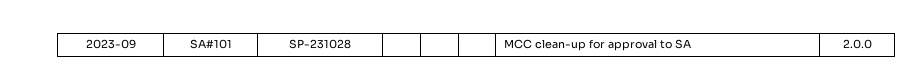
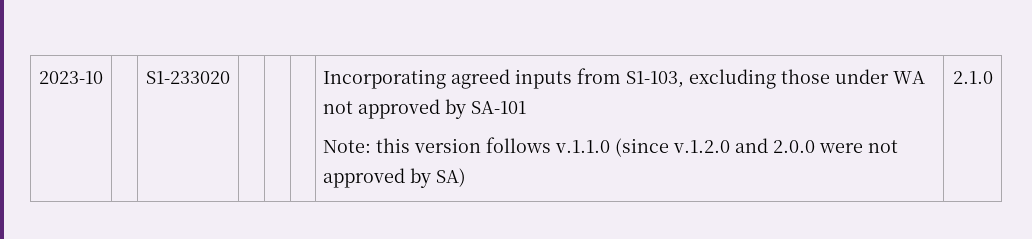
[85,39,136,49] [189,39,232,49] [289,39,351,49] [504,39,692,51] [842,39,872,49] 2023-09 | SA#101 | SP-231028 | | | | MCC clean-up for approval to SA | 2.0.0 -> [39,71,103,84] [146,71,230,84] [323,68,926,89] [323,99,527,119] [323,137,899,157] [323,168,467,188] [952,71,993,84] 2023-10 | | S1-233020 | | | | Incorporating agreed inputs from S1-103, excluding those under WA not approved by SA-101 // Note: this version follows v.1.1.0 (since v.1.2.0 and 2.0.0 were not approved by SA) | 2.1.0

